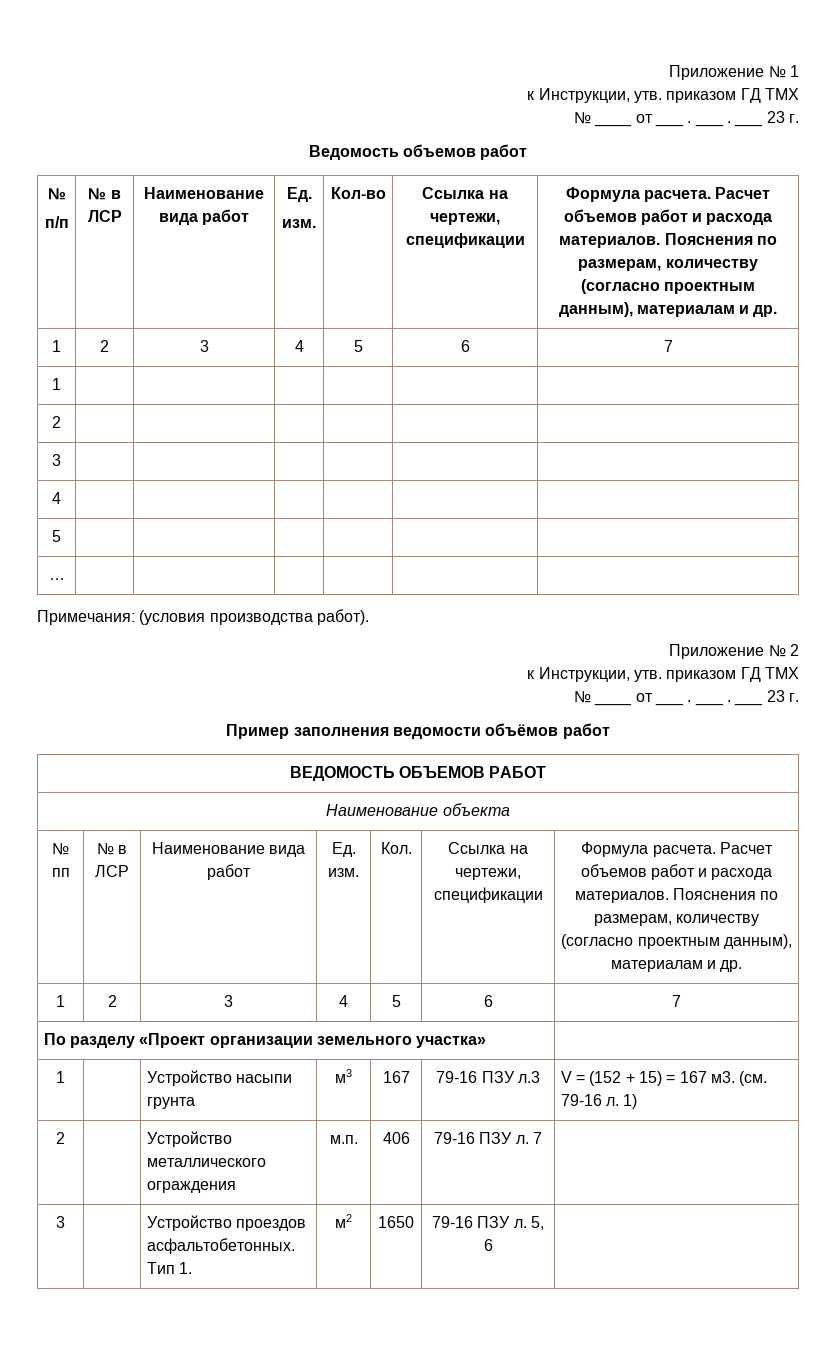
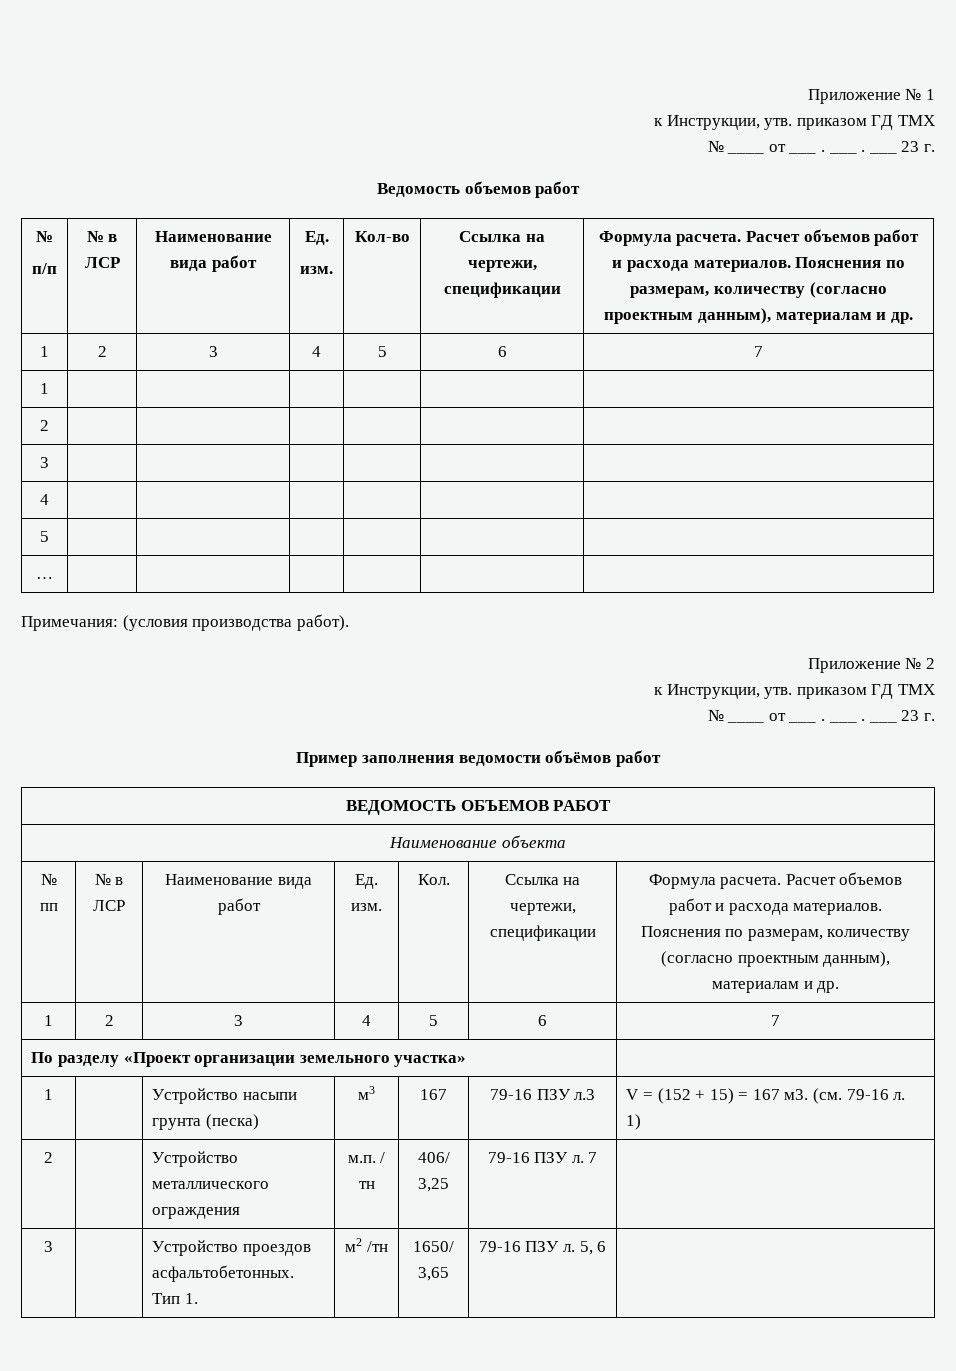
(195, 1103) none -> [205,1114,259,1130] (песка)
[382,1132,410,1144] | 406 -> [380,1152,386,1163] [358,1181,375,1189] [417,1152,450,1163] [418,1178,449,1192] / тн | 406/ 3,25
[378,1216,414,1228] | 1650 -> [366,1241,388,1252] [413,1241,454,1252] [418,1267,449,1281] /тн | 1650/ 3,65

